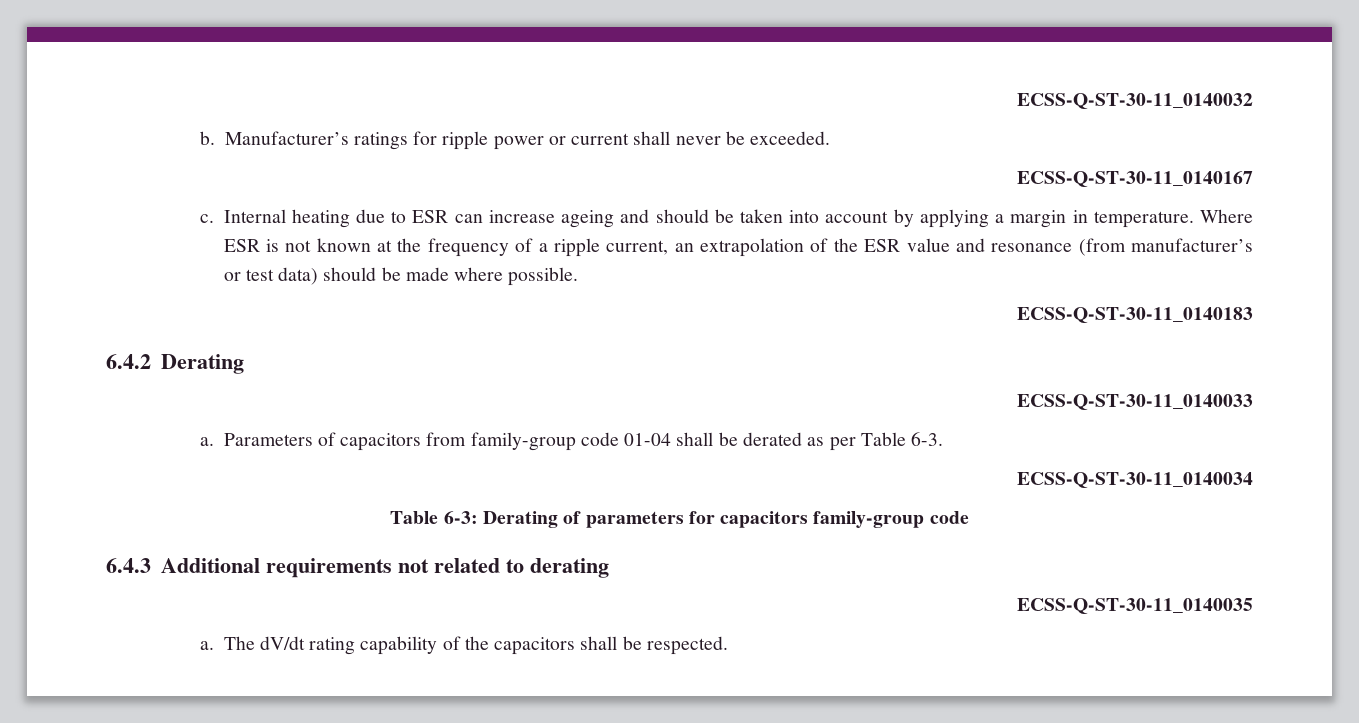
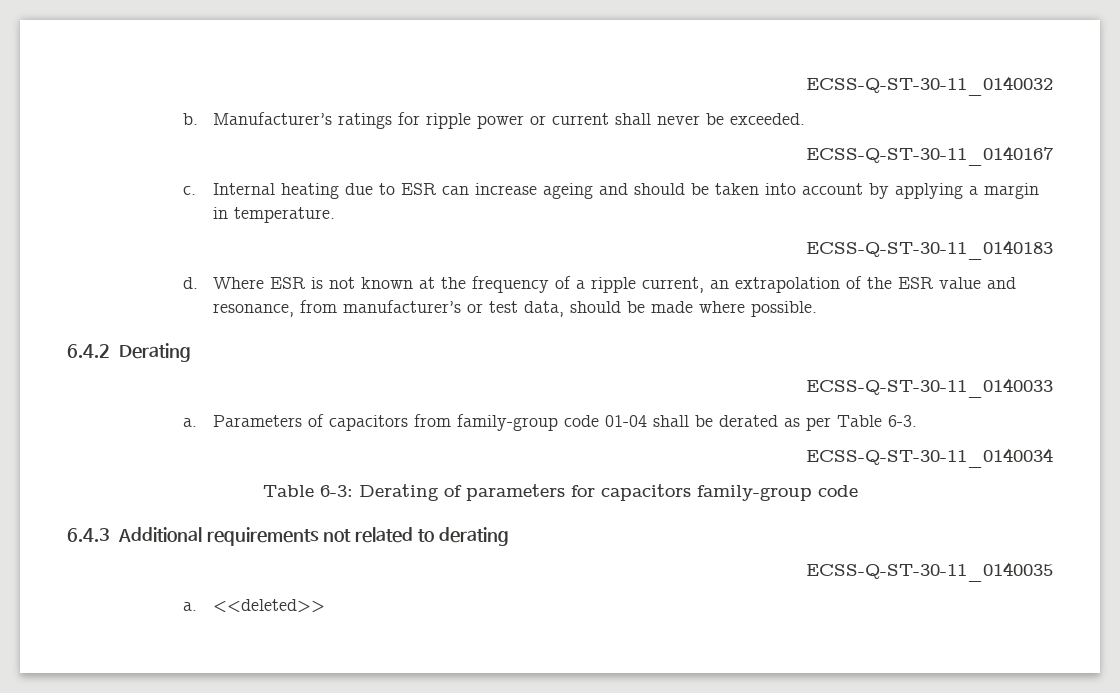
(1194, 219) none -> [806,240,1053,260] [183,277,199,289] // ECSS-Q-ST-30-11_0140183 // d.
[991,238,1126,256] resonance (from -> [212,300,337,317] resonance, from
[278,267,319,285] data) -> [523,301,564,317] data,
[1017,307,1253,323] // ECSS-Q-ST-30-11_0140183 -> (817, 309) none
[223,636,728,655] The dV/dt rating capability of the capacitors shall be respected. -> [212,599,325,613] <<deleted>>

